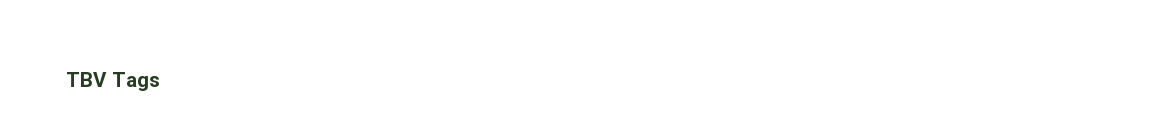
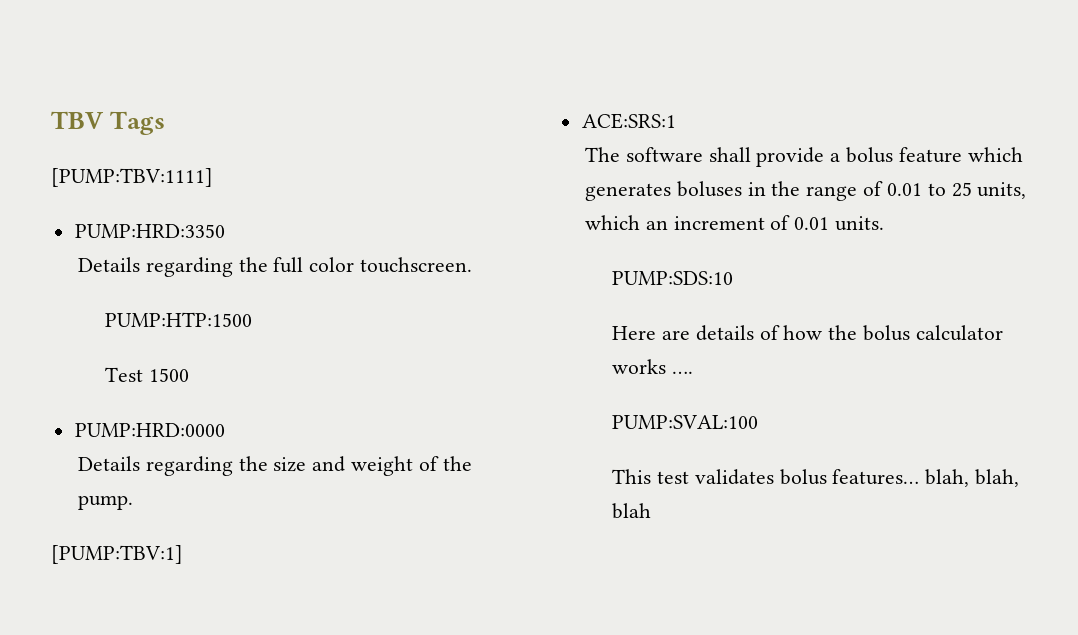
(160, 81) none -> [51,168,213,187] [74,224,225,238] [78,257,473,277] [105,312,253,327] [105,367,189,382] [74,423,225,437] [78,456,472,476] [78,495,134,510] [51,545,183,564] [581,113,676,129] [585,147,1023,167] [585,181,1027,201] [585,215,885,231] [612,271,734,285] [612,325,1003,341] [612,359,693,374] [612,415,759,429] [612,469,1019,487] [612,503,652,519] // [PUMP:TBV:1111] // PUMP:HRD:3350 // Details regarding the full color touchscreen. // PUMP:HTP:1500 // Test 1500 // PUMP:HRD:0000 // Details regarding the size and weight of the pump. // [PUMP:TBV:1] // ACE:SRS:1 // The software shall provide a bolus feature which generates boluses in the range of 0.01 to 25 units, which an increment of 0.01 units. // PUMP:SDS:10 // Here are details of how the bolus calculator works …. // PUMP:SVAL:100 // This test validates bolus features… blah, blah, blah

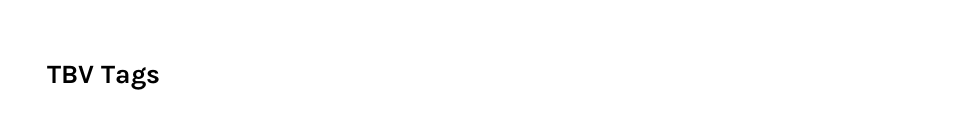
[51,168,213,187] [74,224,225,238] [78,257,473,277] [105,312,253,327] [105,367,189,382] [74,423,225,437] [78,456,472,476] [78,495,134,510] [51,545,183,564] [581,113,676,129] [585,147,1023,167] [585,181,1027,201] [585,215,885,231] [612,271,734,285] [612,325,1003,341] [612,359,693,374] [612,415,759,429] [612,469,1019,487] [612,503,652,519] // [PUMP:TBV:1111] // PUMP:HRD:3350 // Details regarding the full color touchscreen. // PUMP:HTP:1500 // Test 1500 // PUMP:HRD:0000 // Details regarding the size and weight of the pump. // [PUMP:TBV:1] // ACE:SRS:1 // The software shall provide a bolus feature which generates boluses in the range of 0.01 to 25 units, which an increment of 0.01 units. // PUMP:SDS:10 // Here are details of how the bolus calculator works …. // PUMP:SVAL:100 // This test validates bolus features… blah, blah, blah -> (161, 77) none

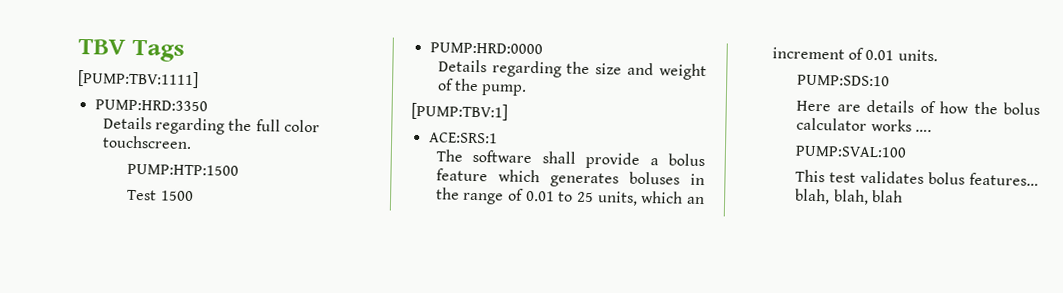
(161, 77) none -> [77,69,199,89] [94,99,208,112] [102,116,320,135] [101,135,192,149] [127,163,240,176] [126,189,194,202] [429,42,543,55] [437,59,707,81] [436,78,528,96] [411,102,508,121] [428,132,498,144] [435,149,705,169] [435,168,705,188] [435,187,705,206] [771,47,938,62] [797,74,891,87] [796,99,1040,115] [796,117,932,133] [795,145,908,158] [795,169,1039,186] [795,188,903,205] // [PUMP:TBV:1111] // PUMP:HRD:3350 // Details regarding the full color touchscreen. // PUMP:HTP:1500 // Test 1500 // PUMP:HRD:0000 // Details regarding the size and weight of the pump. // [PUMP:TBV:1] // ACE:SRS:1 // The software shall provide a bolus feature which generates boluses in the range of 0.01 to 25 units, which an increment of 0.01 units. // PUMP:SDS:10 // Here are details of how the bolus calculator works …. // PUMP:SVAL:100 // This test validates bolus features… blah, blah, blah

